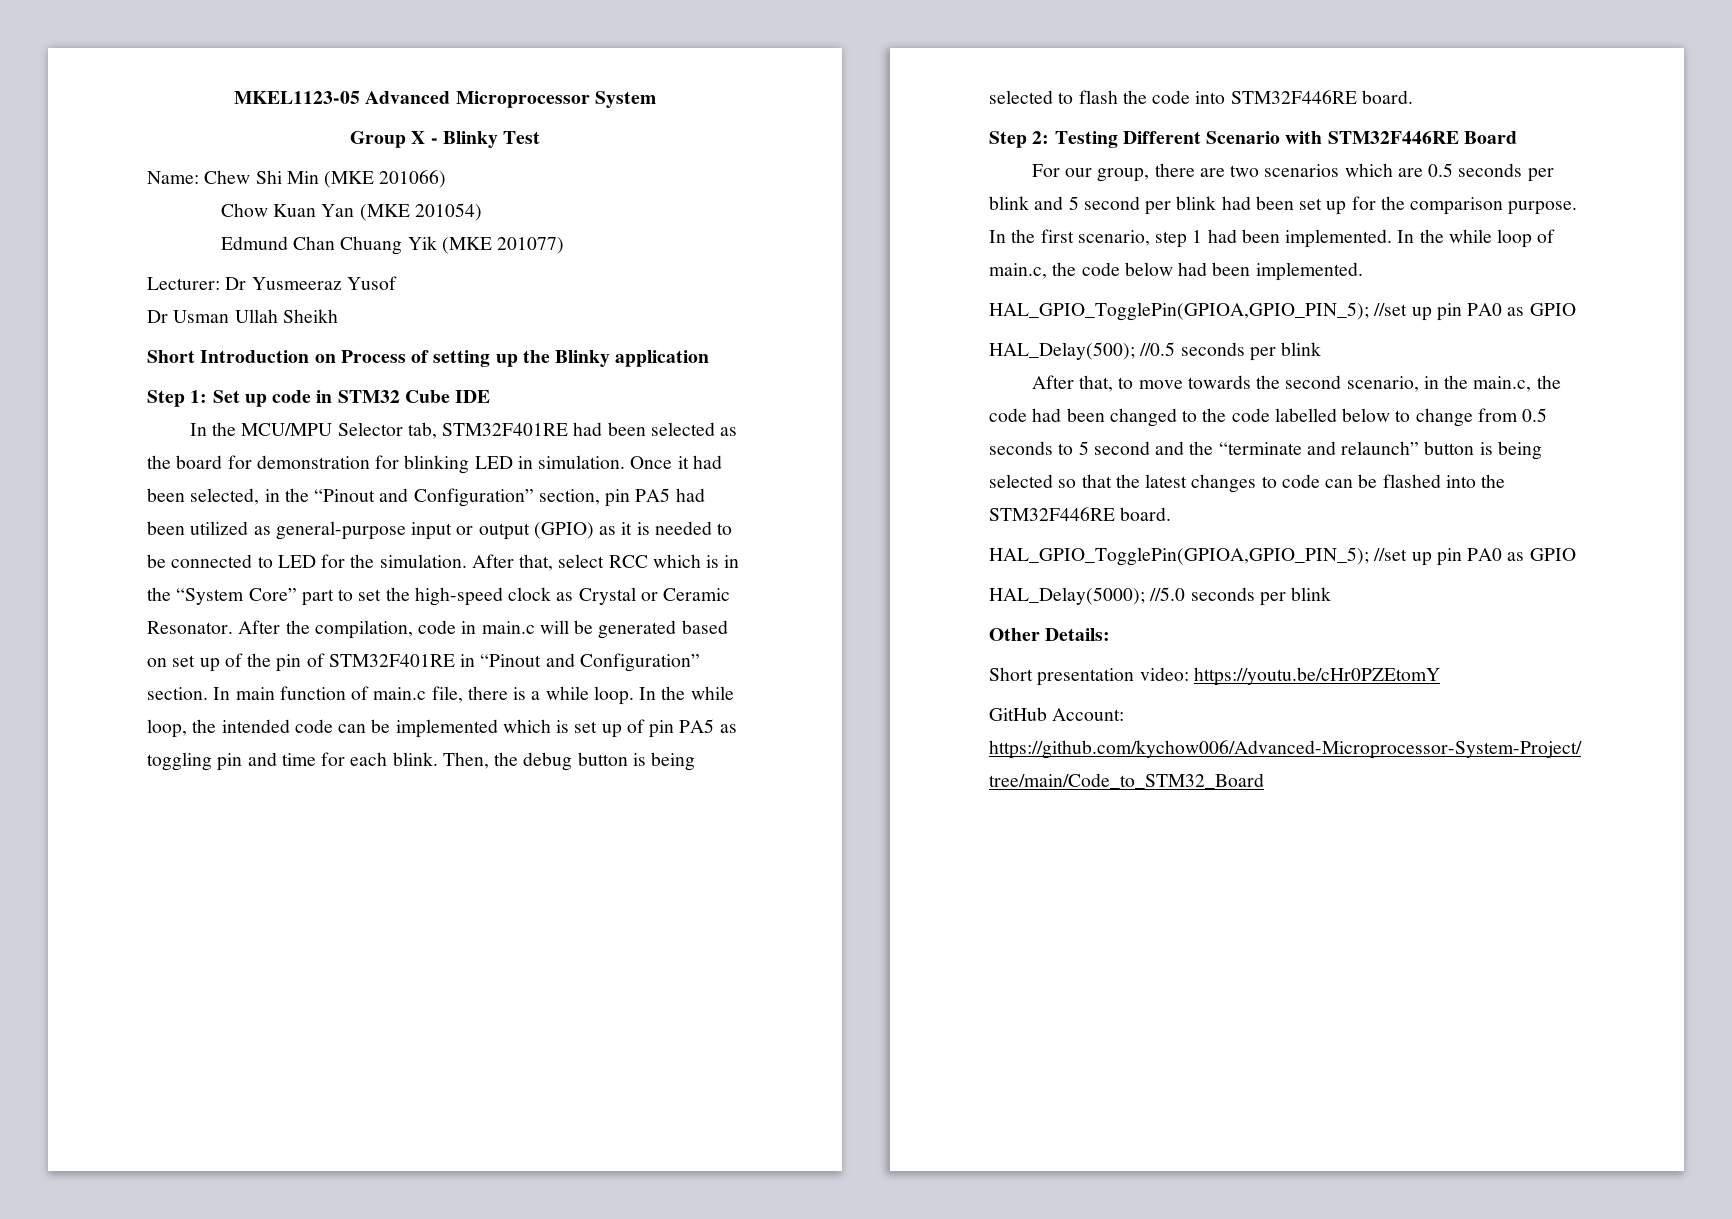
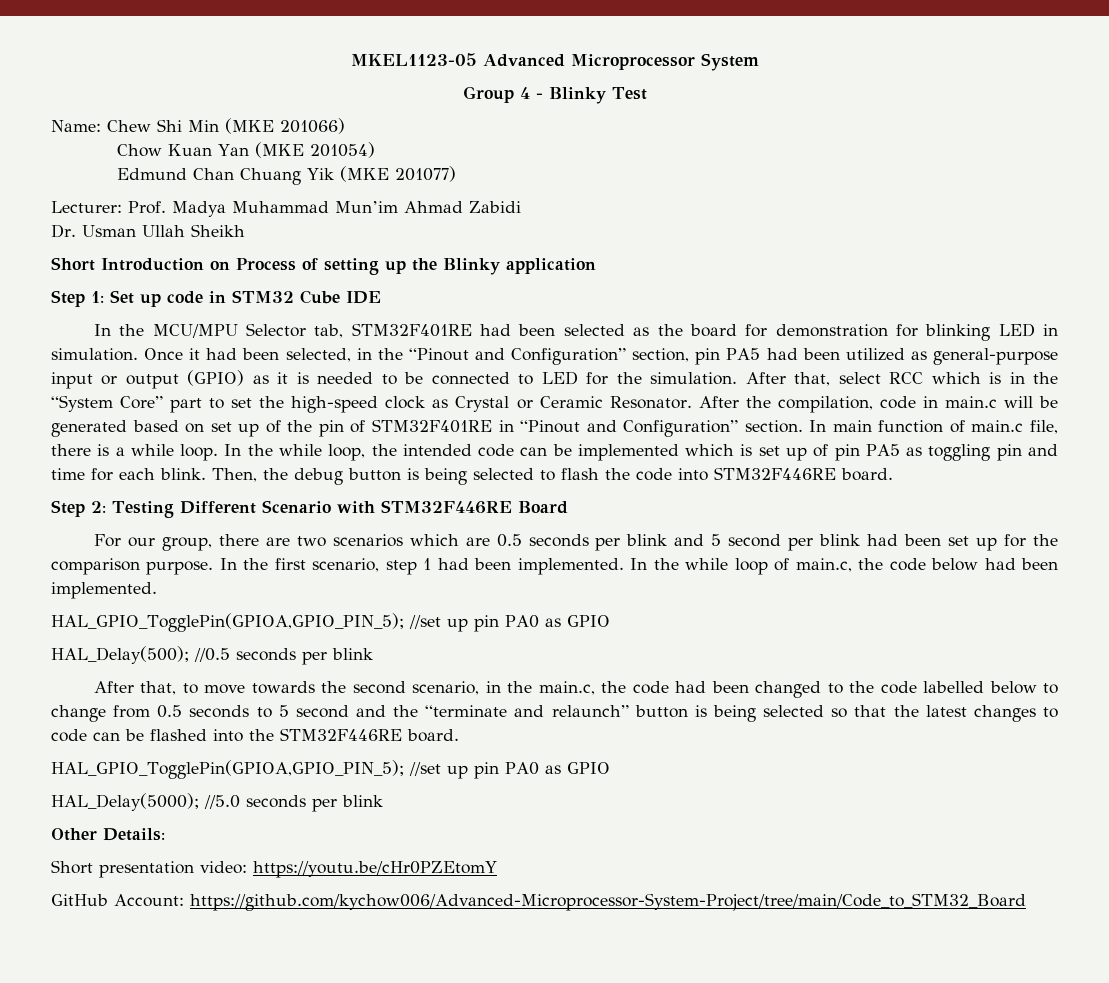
[411,131,426,144] X -> [519,87,530,99] 4
[225,276,397,290] [147,310,168,323] Dr Yusmeeraz Yusof // Dr -> [128,201,521,217] [51,224,76,238] Prof. Madya Muhammad Mun’im Ahmad Zabidi // Dr.

